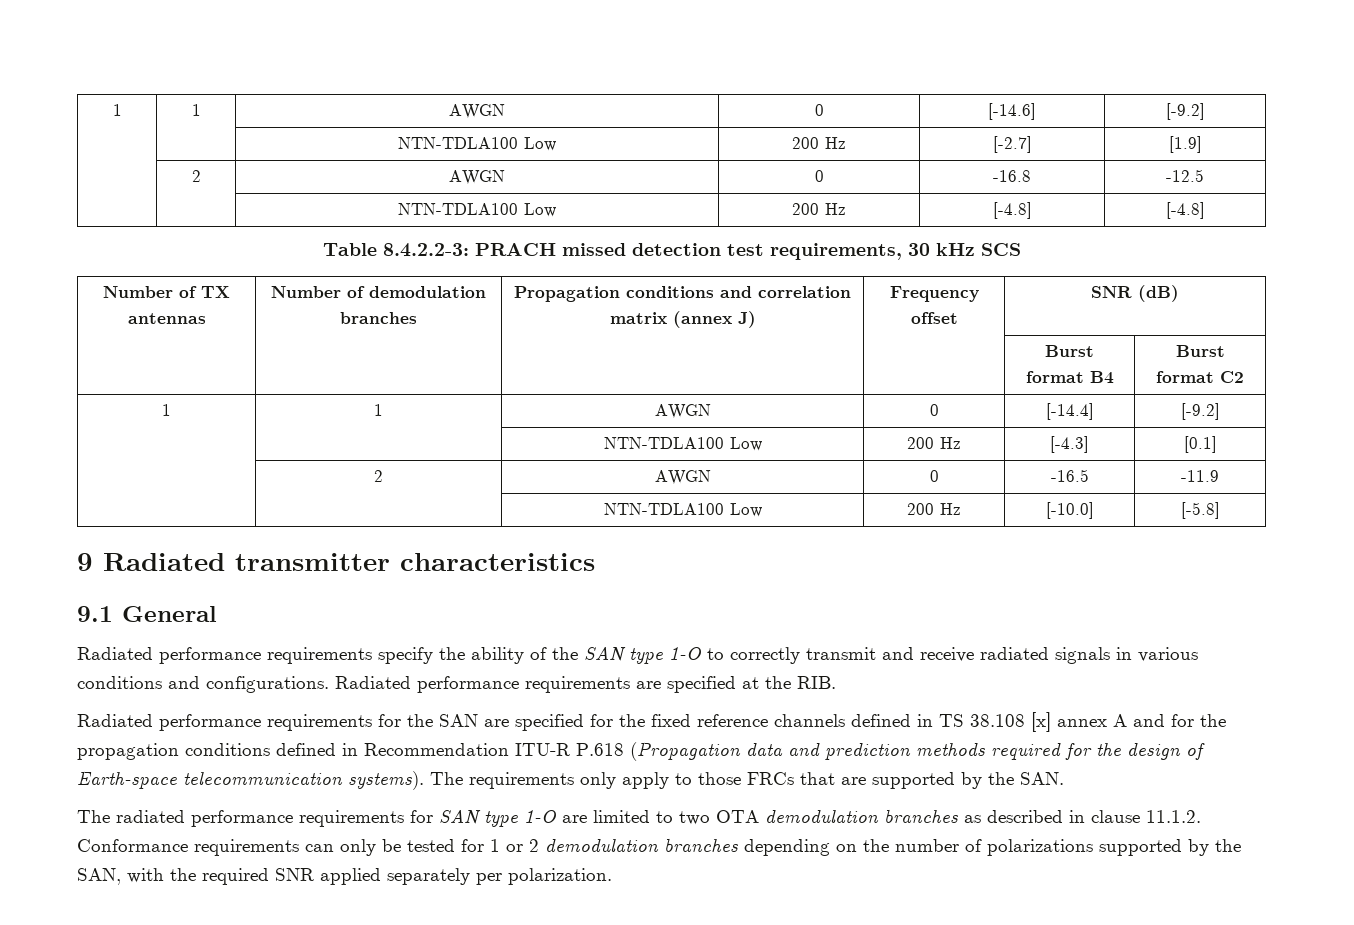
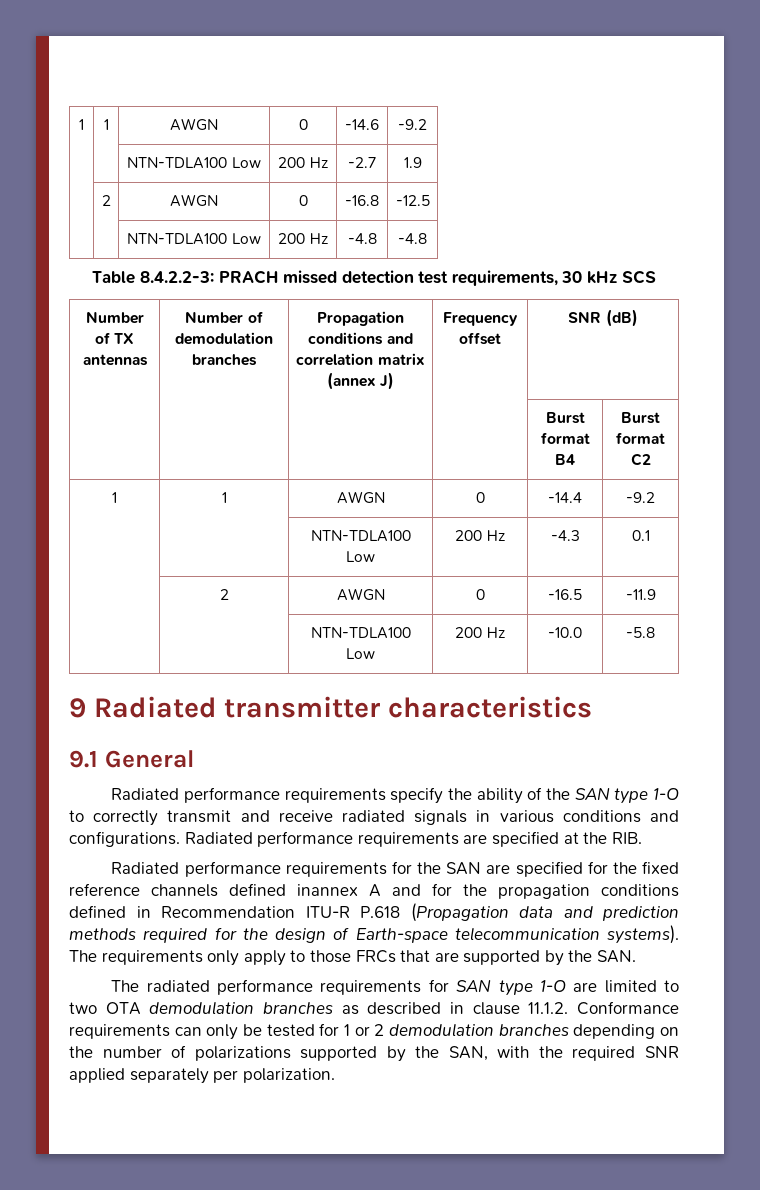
[112,104,122,116] [191,104,201,116] [449,104,505,119] [814,104,824,116] [988,103,1036,120] [1165,103,1205,120] [398,137,556,151] [792,137,846,149] [992,136,1032,153] [1168,136,1202,153] 1 | 1 | AWGN | 0 | [-14.6] | [-9.2] // | | NTN-TDLA100 Low | 200 Hz | [-2.7] | [1.9] -> [79,119,84,130] [103,119,109,130] [170,118,218,131] [298,119,308,130] [345,119,379,130] [398,119,427,130] [127,157,261,169] [278,157,328,168] [348,157,376,168] [403,157,422,168] 1 | 1 | AWGN | 0 | -14.6 | -9.2 // | | NTN-TDLA100 Low | 200 Hz | -2.7 | 1.9
[992,202,1032,219] [1165,202,1205,219] [-4.8] | [-4.8] -> [347,233,377,244] [398,233,427,244] -4.8 | -4.8
[1045,403,1094,420] [1180,403,1220,420] [603,437,762,451] [907,437,961,449] [1050,436,1089,453] [1183,436,1217,453] [-14.4] | [-9.2] // | | NTN-TDLA100 Low | 200 Hz | [-4.3] | [0.1] -> [548,492,582,503] [626,492,655,503] [310,530,411,542] [346,551,375,562] [455,530,505,541] [550,530,580,541] [631,530,650,541] -14.4 | -9.2 // | | NTN-TDLA100 Low | 200 Hz | -4.3 | 0.1
[1045,502,1094,519] [1180,502,1220,519] [-10.0] | [-5.8] -> [548,627,582,638] [626,627,655,638] -10.0 | -5.8
[917,712,1107,732] in TS 38.108 [x] annex -> [297,884,358,896] inannex

